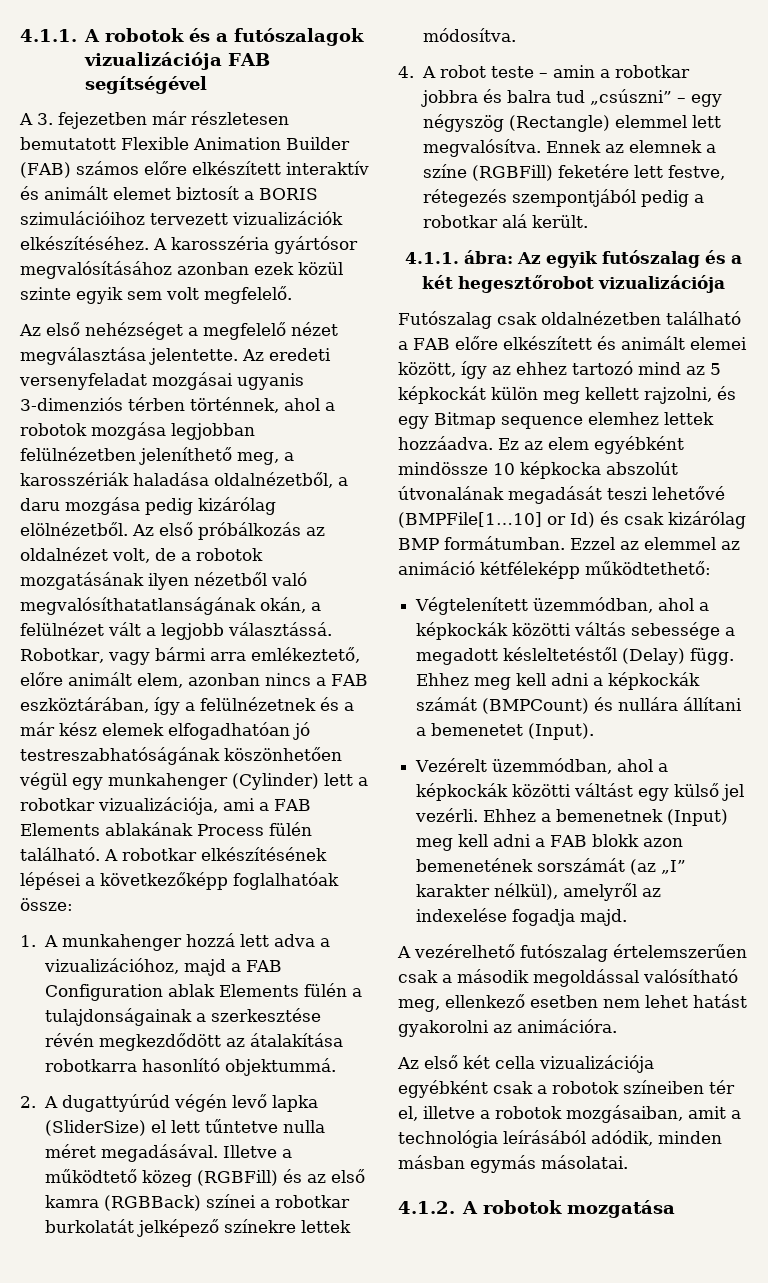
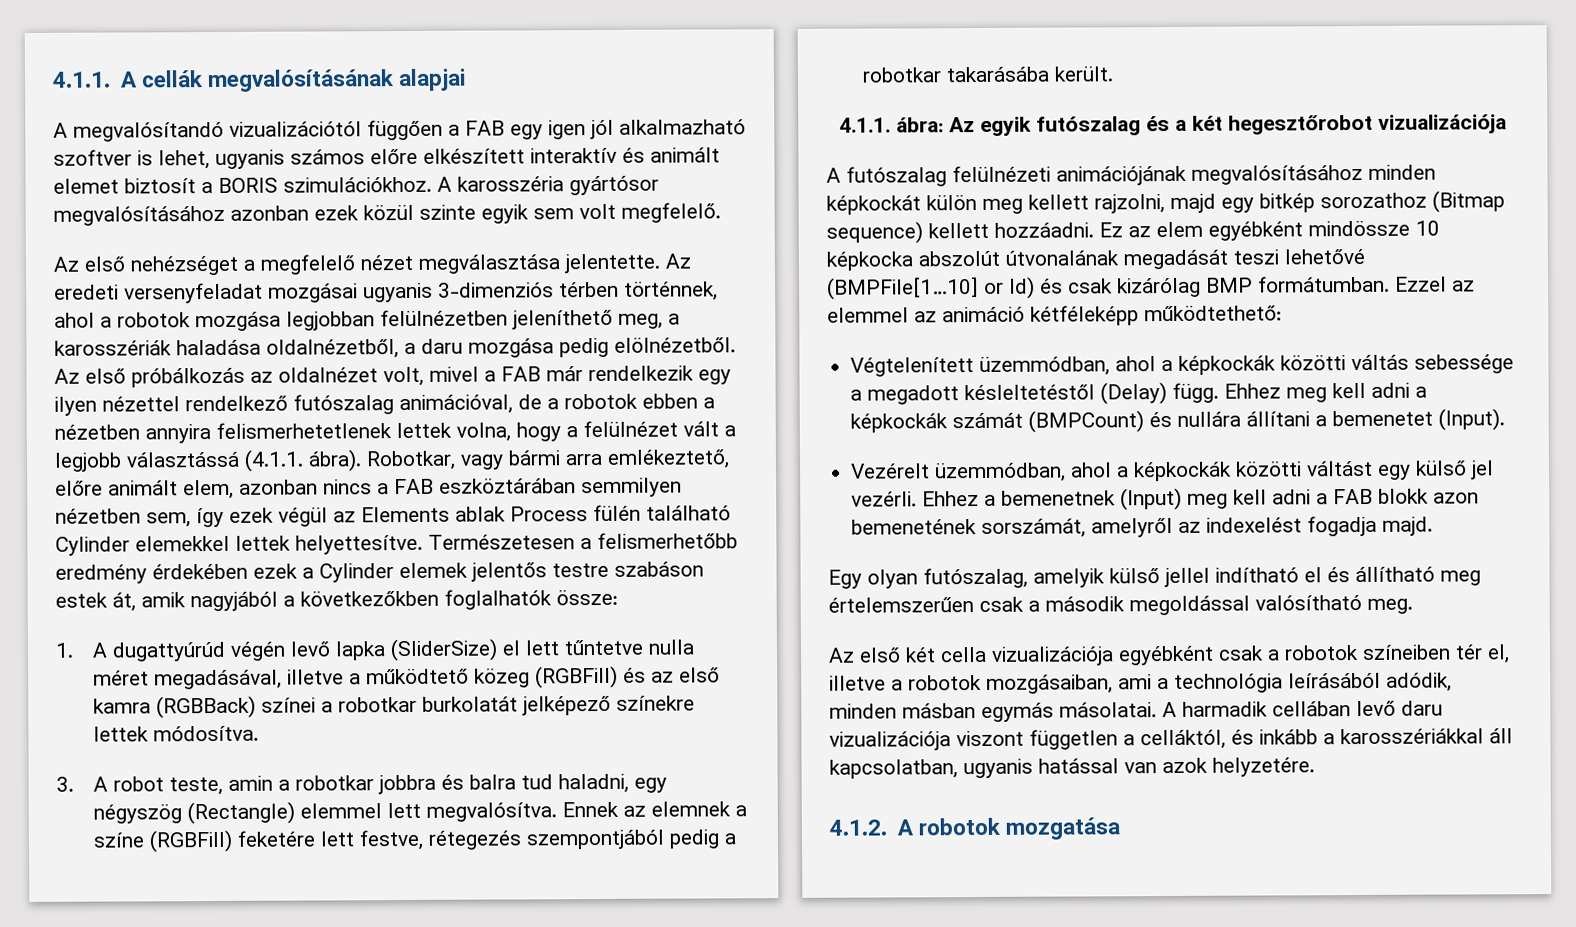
[105,28,365,46] [84,52,271,70] [85,76,208,94] [19,111,289,129] [20,137,350,150] [20,162,71,178] robotok és a futószalagok vizualizációja FAB segítségével // A 3. fejezetben már részletesen bemutatott Flexible Animation Builder (FAB) -> [140,68,466,93] [53,119,746,142] [53,149,285,170] cellák megvalósításának alapjai // A megvalósítandó vizualizációtól függően a FAB egy igen jól alkalmazható szoftver is lehet, ugyanis
[20,211,343,225] [20,236,149,250] szimulációihoz tervezett vizualizációk elkészítéséhez. -> [283,176,432,193] szimulációkhoz.
[198,497,276,515] kizárólag -> (609, 347) none
[155,548,263,561] [20,572,307,590] [20,597,306,615] de a robotok mozgatásának ilyen nézetből való megvalósíthatatlanságának okán, -> [429,365,731,385] [54,393,715,416] [54,422,561,444] mivel a FAB már rendelkezik egy ilyen nézettel rendelkező futószalag animációval, de a robotok ebben a nézetben annyira felismerhetetlenek lettek volna, hogy
[228,622,332,636] választássá. -> [126,449,362,472] választássá (4.1.1. ábra).
[20,697,354,715] [20,722,310,740] [20,747,342,765] [19,772,368,790] [20,797,311,815] [20,822,312,836] [20,847,327,861] [20,872,339,890] [20,898,73,911] [20,933,330,951] [43,958,283,976] [44,983,362,1001] [44,1008,321,1026] [44,1033,343,1051] [44,1058,336,1076] [20,1096,36,1108] eszköztárában, így a felülnézetnek és a már kész elemek elfogadhatóan jó testreszabhatóságának köszönhetően végül egy munkahenger (Cylinder) lett a robotkar vizualizációja, ami a FAB Elements ablakának Process fülén található. A robotkar elkészítésének lépései a következőképp foglalhatóak össze: // 1. A munkahenger hozzá lett adva a vizualizációhoz, majd a FAB Configuration ablak Elements fülén a tulajdonságainak a szerkesztése révén megkezdődött az átalakítása robotkarra hasonlító objektummá. // 2. -> [439,477,682,498] [55,504,731,528] [55,532,738,556] [55,561,704,584] [55,589,618,612] [55,642,74,658] eszköztárában semmilyen nézetben sem, így ezek végül az Elements ablak Process fülén található Cylinder elemekkel lettek helyettesítve. Természetesen a felismerhetőbb eredmény érdekében ezek a Cylinder elemek jelentős testre szabáson estek át, amik nagyjából a következőkben foglalhatók össze: // 1.
[100,1144,277,1162] megadásával. Illetve -> [153,669,344,690] megadásával, illetve
[398,66,414,78] 4. -> [56,776,74,792] 3.
[490,66,548,78] teste – -> [168,776,223,796] teste,
[589,89,686,105] „csúszni” – -> [557,773,629,794] haladni,
[501,214,527,228] alá -> [945,66,1050,83] takarásába
[398,311,741,329] [398,336,747,350] [398,361,721,379] Futószalag csak oldalnézetben található a FAB előre elkészített és animált elemei között, így az ehhez tartozó mind az 5 -> [826,164,1436,187] A futószalag felülnézeti animációjának megvalósításához minden
[717,386,736,400] [398,412,714,429] [398,436,493,450] és egy Bitmap sequence elemhez lettek hozzáadva. -> [1170,190,1505,213] [826,221,1094,244] majd egy bitkép sorozathoz (Bitmap sequence) kellett hozzáadni.
[537,858,687,875] [416,883,559,900] sorszámát (az „I” karakter nélkül), -> [981,518,1087,538] sorszámát,
[416,908,508,922] indexelése -> [1206,517,1303,533] indexelést
[397,944,608,962] A vezérelhető futószalag -> [828,566,1481,589] Egy olyan futószalag, amelyik külső jellel indítható el és állítható meg
[398,994,747,1012] [398,1019,617,1037] meg, ellenkező esetben nem lehet hatást gyakorolni az animációra. -> [1367,598,1413,614] meg.
[688,1106,726,1119] amit -> [1118,674,1152,690] ami
(628, 1162) none -> [1162,700,1443,718] [829,728,1513,751] [829,757,1315,779] A harmadik cellában levő daru vizualizációja viszont független a celláktól, és inkább a karosszériákkal áll kapcsolatban, ugyanis hatással van azok helyzetére.

